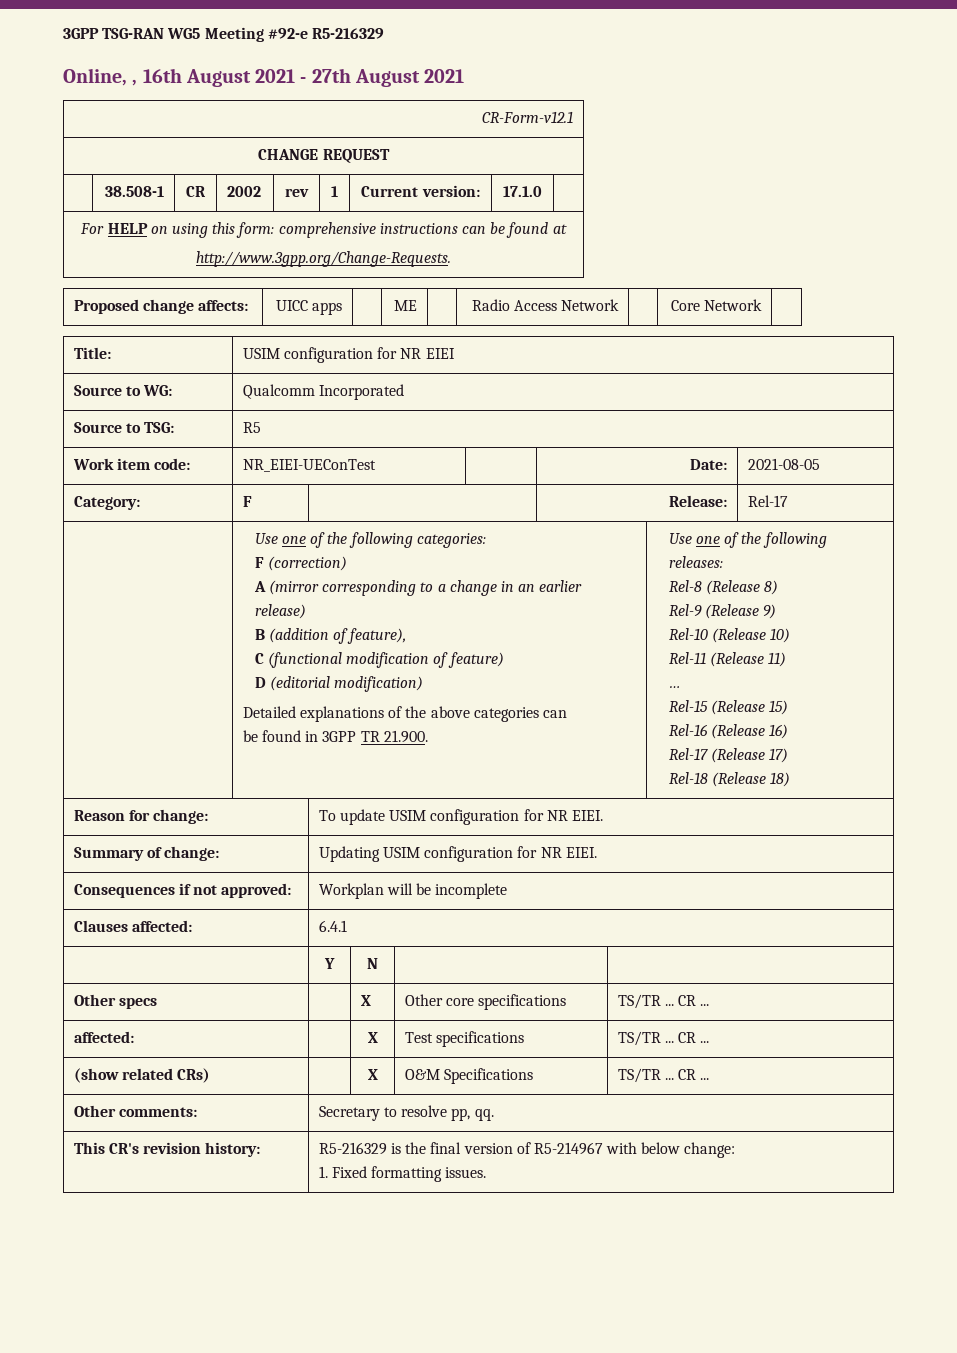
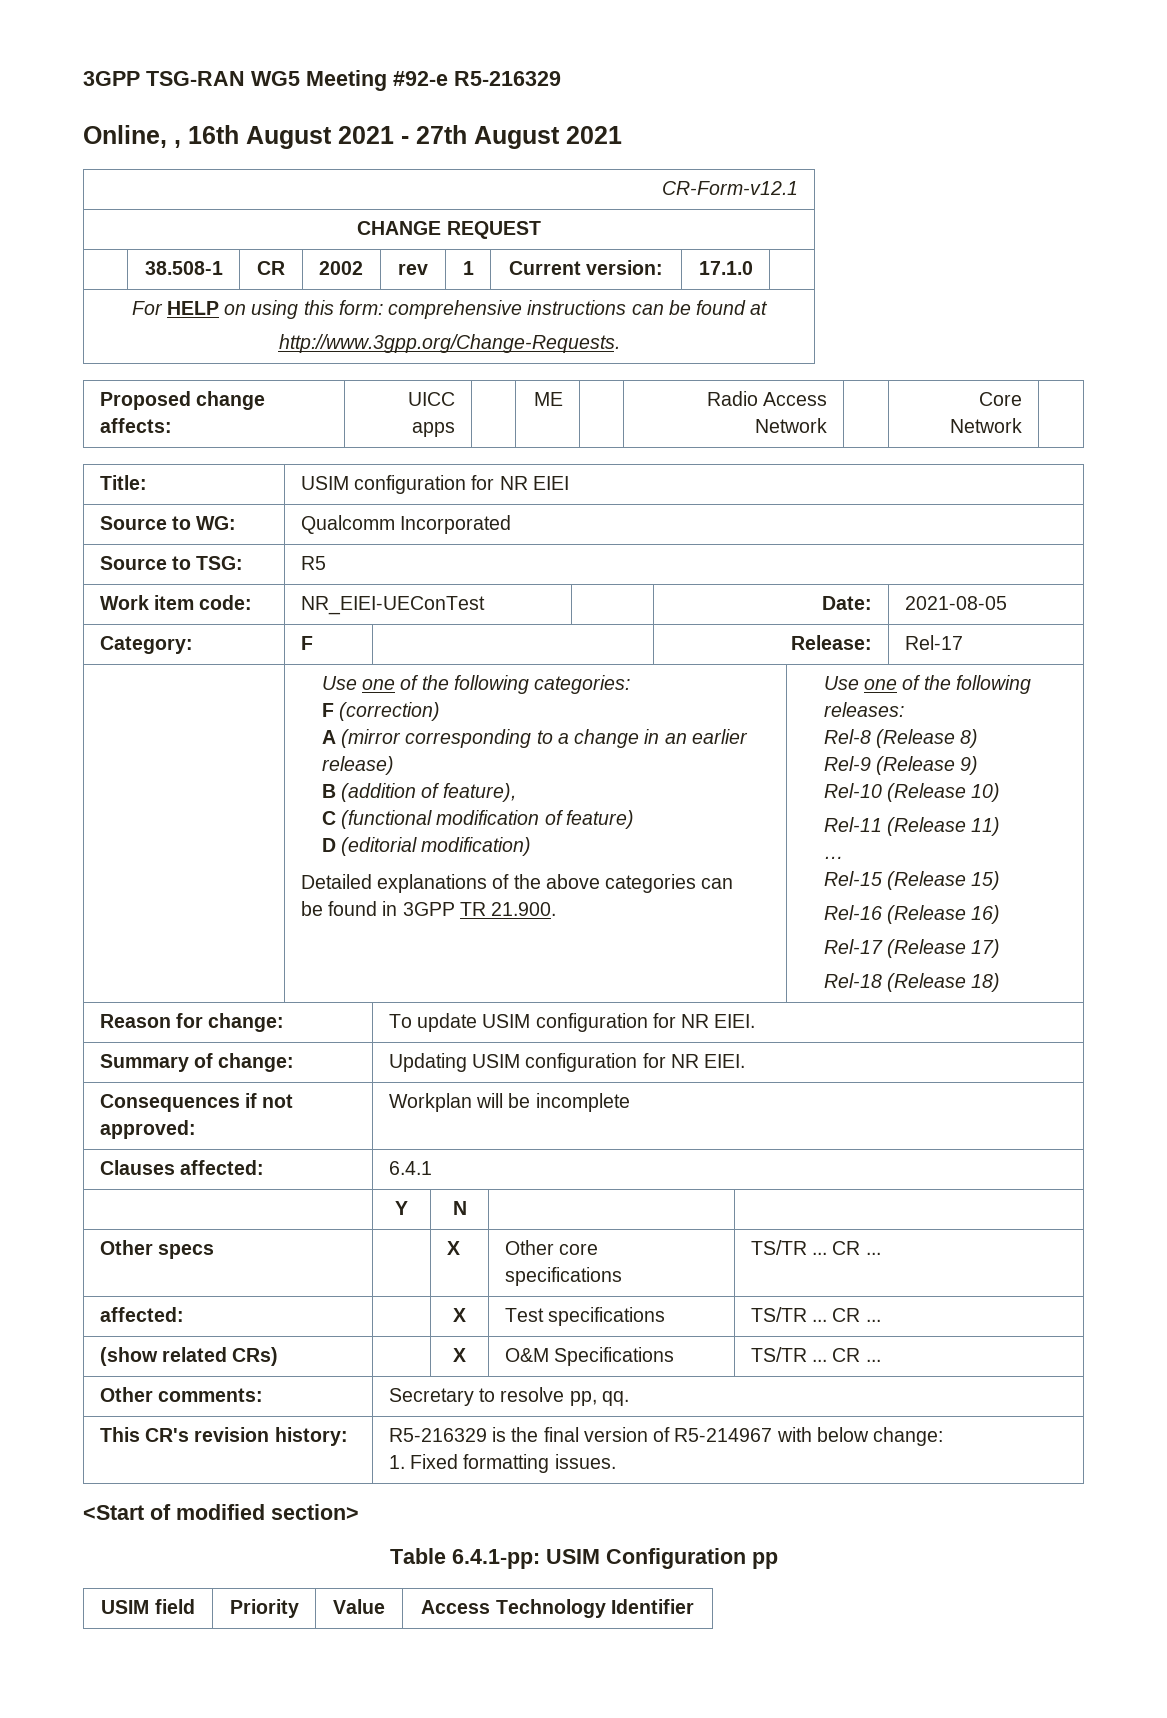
(487, 1172) none -> [83,1504,359,1520] [389,1548,778,1569] [101,1599,195,1614] [229,1599,299,1618] [333,1599,385,1614] [421,1599,694,1618] // <Start of modified section> // Table 6.4.1-pp: USIM Configuration pp // USIM field | Priority | Value | Access Technology Identifier

